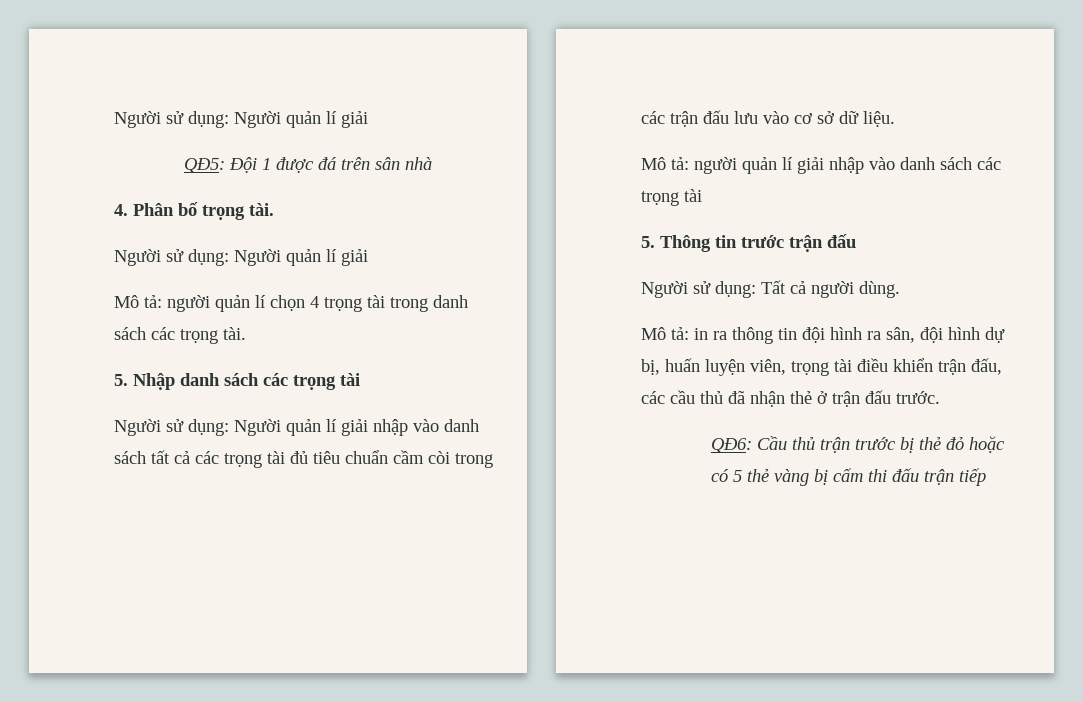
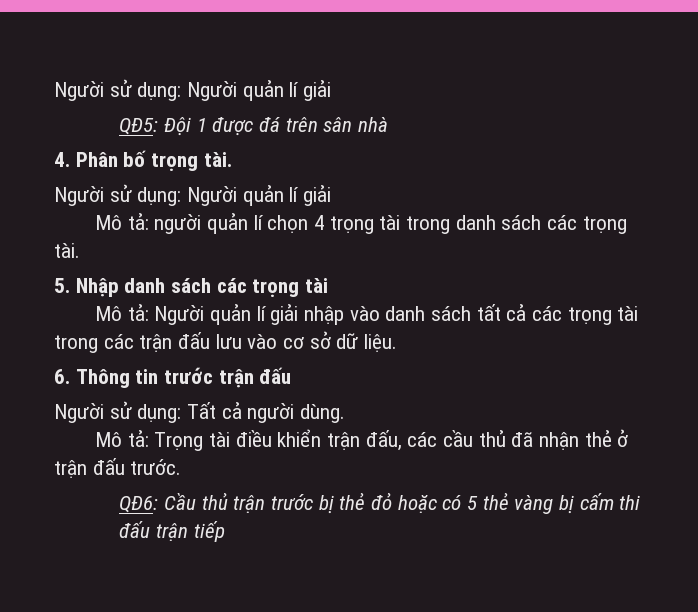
[114,419,229,436] Người sử dụng: -> [94,304,149,321] Mô tả:
[290,450,450,464] đủ tiêu chuẩn cầm còi -> (639, 313) none
[641,157,1001,174] [641,189,702,206] [641,236,655,248] Mô tả: người quản lí giải nhập vào danh sách các trọng tài // 5. -> [54,369,70,384] 6.
[694,327,1005,344] [641,358,829,376] in ra thông tin đội hình ra sân, đội hình dự bị, huấn luyện viên, trọng -> [154,432,204,451] Trọng

